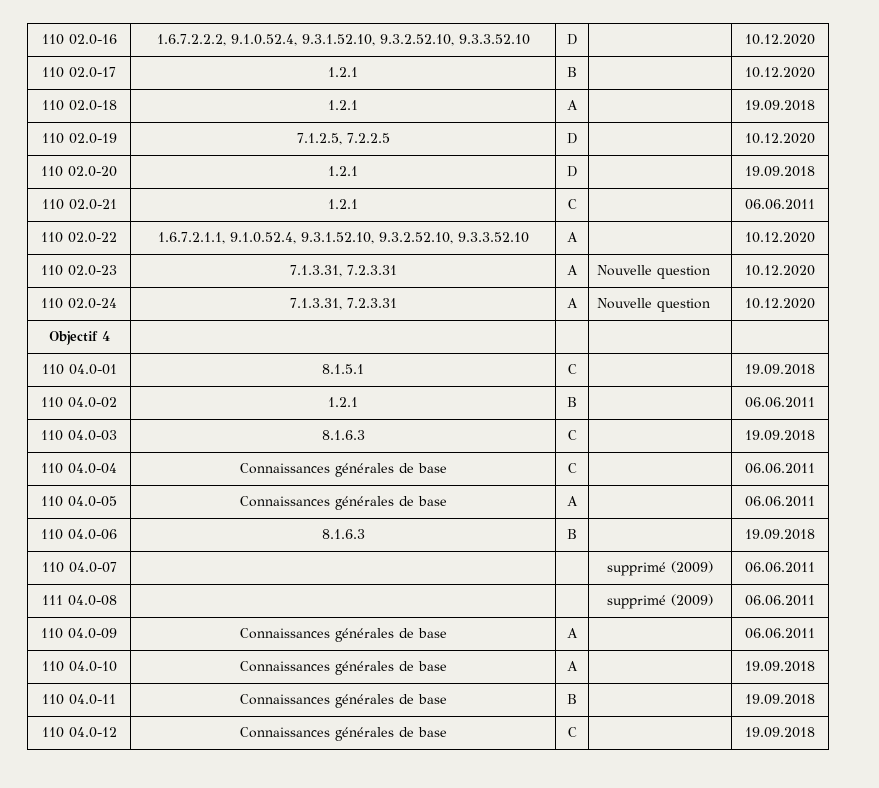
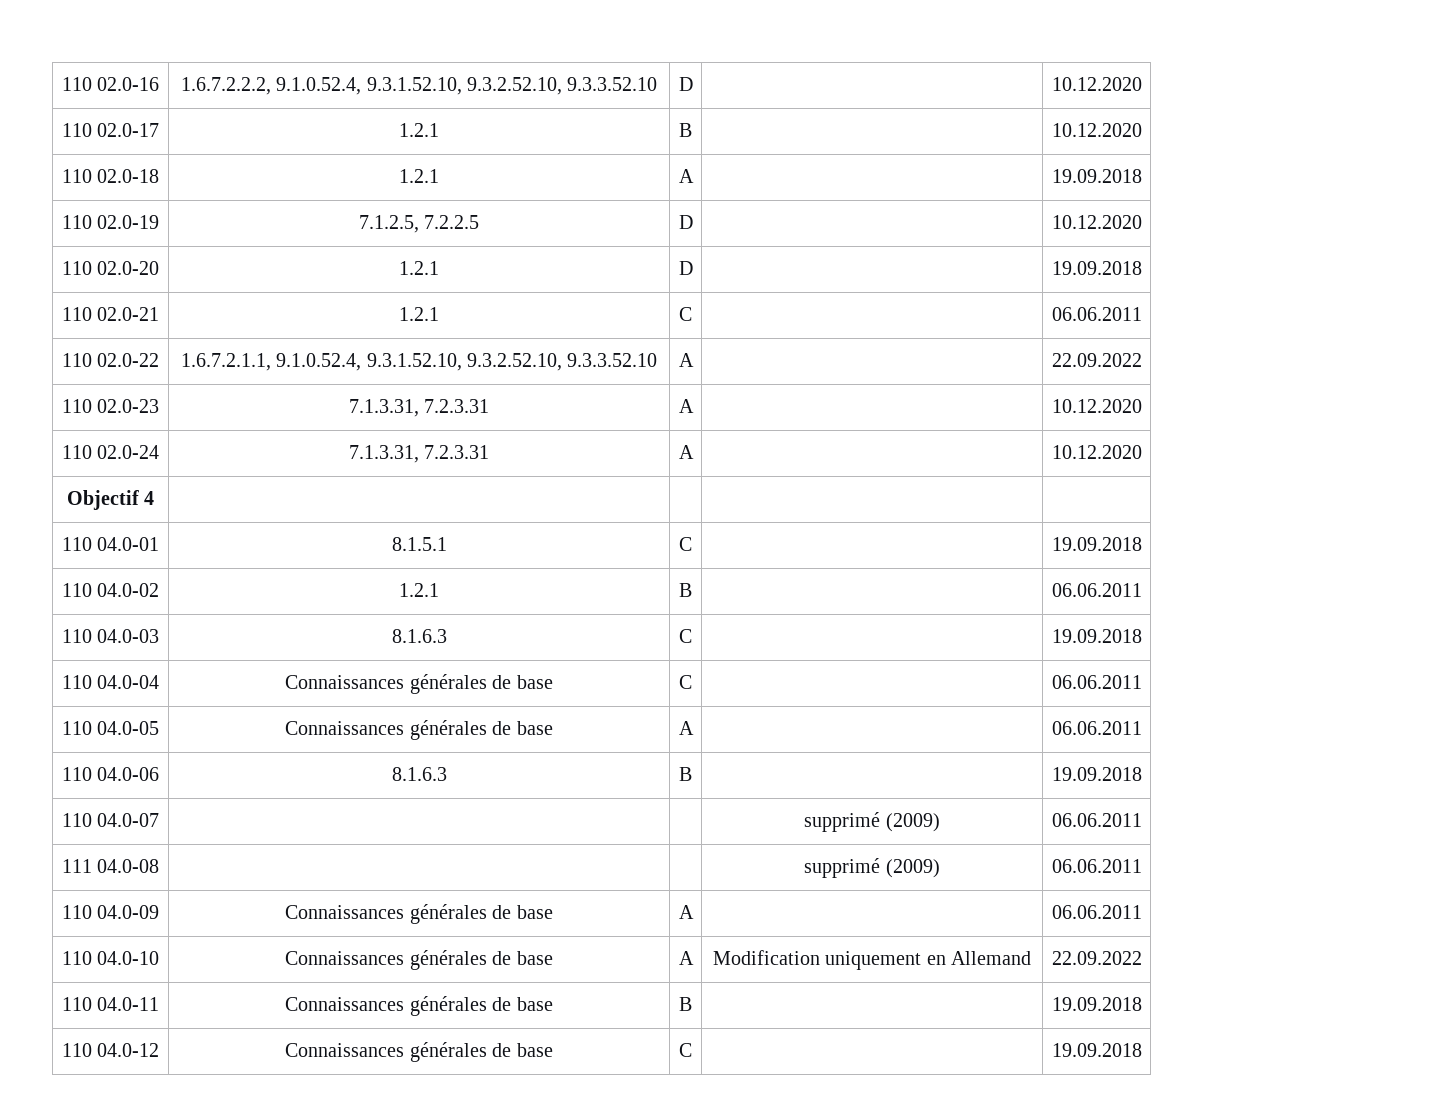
[745,232,815,243] 10.12.2020 -> [1051,353,1142,367] 22.09.2022
[597,265,711,279] Nouvelle question -> (694, 406) none
[597,298,711,312] Nouvelle question -> (694, 452) none
[745,661,815,672] | 19.09.2018 -> [712,950,1032,970] [1051,951,1142,965] Modification uniquement en Allemand | 22.09.2022

